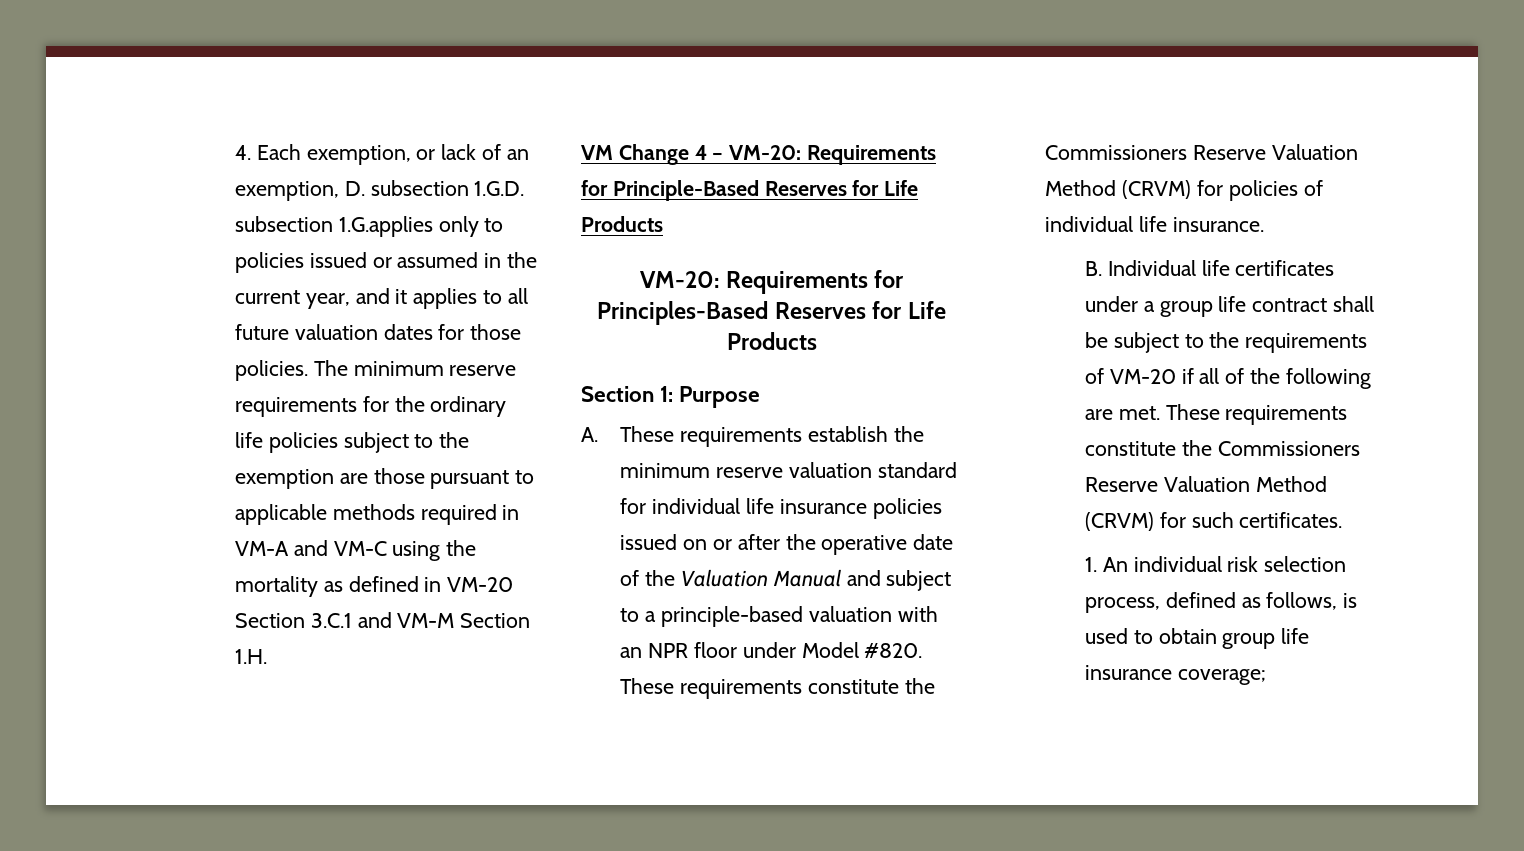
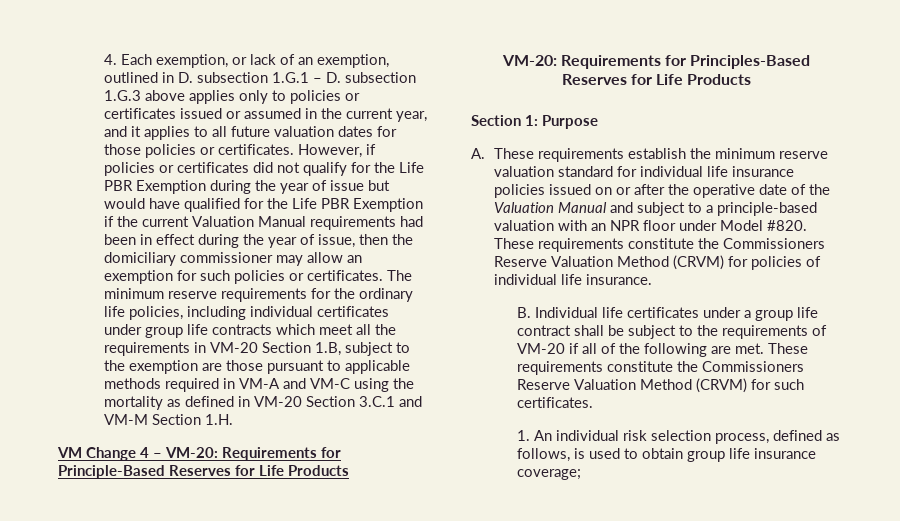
[344,180,525,196] [234,216,433,237] D. subsection 1.G.D. subsection 1.G.applies -> [104,72,417,83] [104,90,236,104] outlined in D. subsection 1.G.1 – D. subsection 1.G.3 above applies
(304, 262) none -> [345,93,361,101] [104,108,177,119] or certificates
[234,360,308,381] policies. -> [145,144,377,158] [104,162,425,176] [104,180,391,194] [104,198,424,212] [104,216,424,230] [104,234,414,248] [104,252,363,266] [104,270,384,284] policies or certificates. However, if policies or certificates did not qualify for the Life PBR Exemption during the year of issue but would have qualified for the Life PBR Exemption if the current Valuation Manual requirements had been in effect during the year of issue, then the domiciliary commissioner may allow an exemption for such policies or certificates.
[268,432,338,453] policies -> [129,306,390,320] [104,324,397,338] [104,342,342,356] policies, including individual certificates under group life contracts which meet all the requirements in VM-20 Section 1.B,

